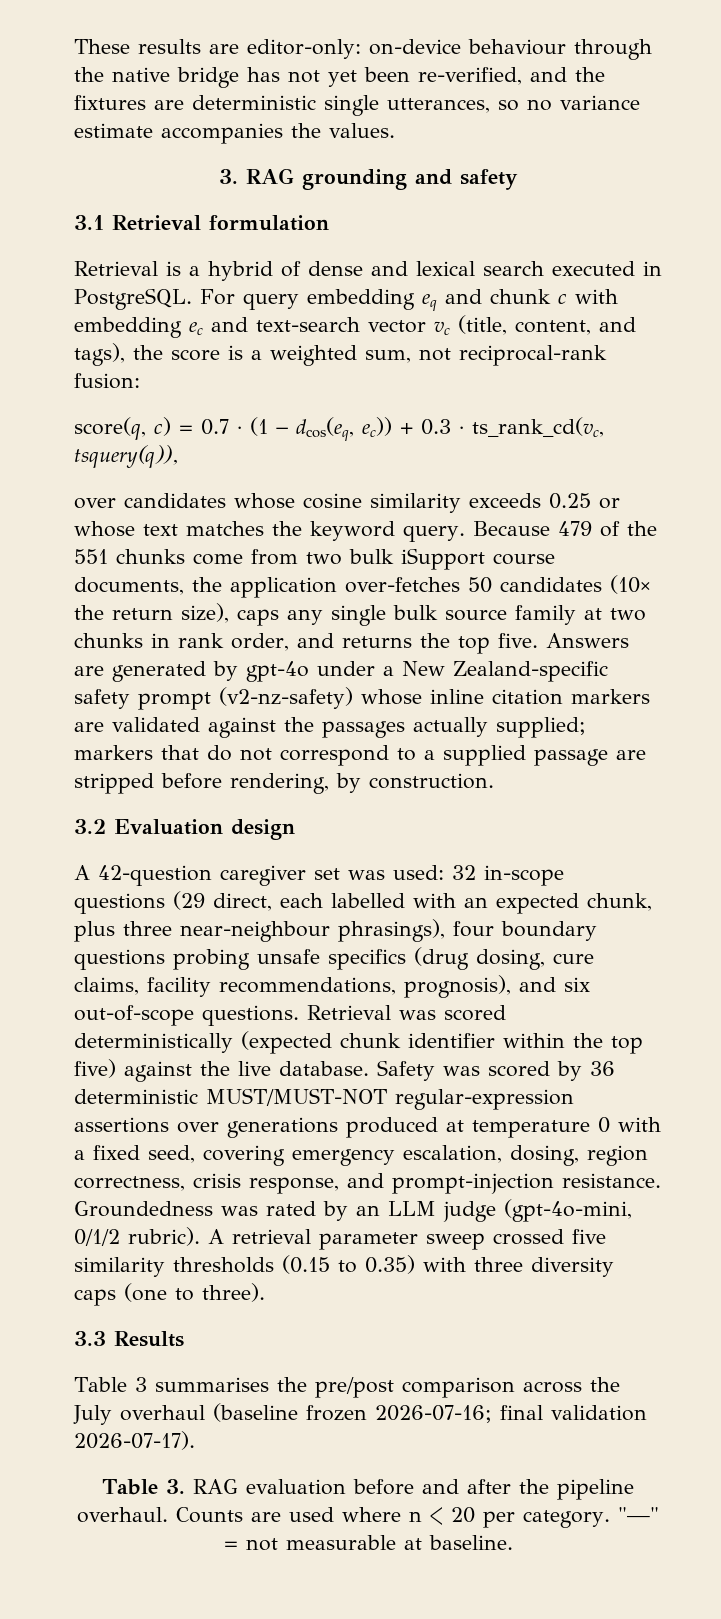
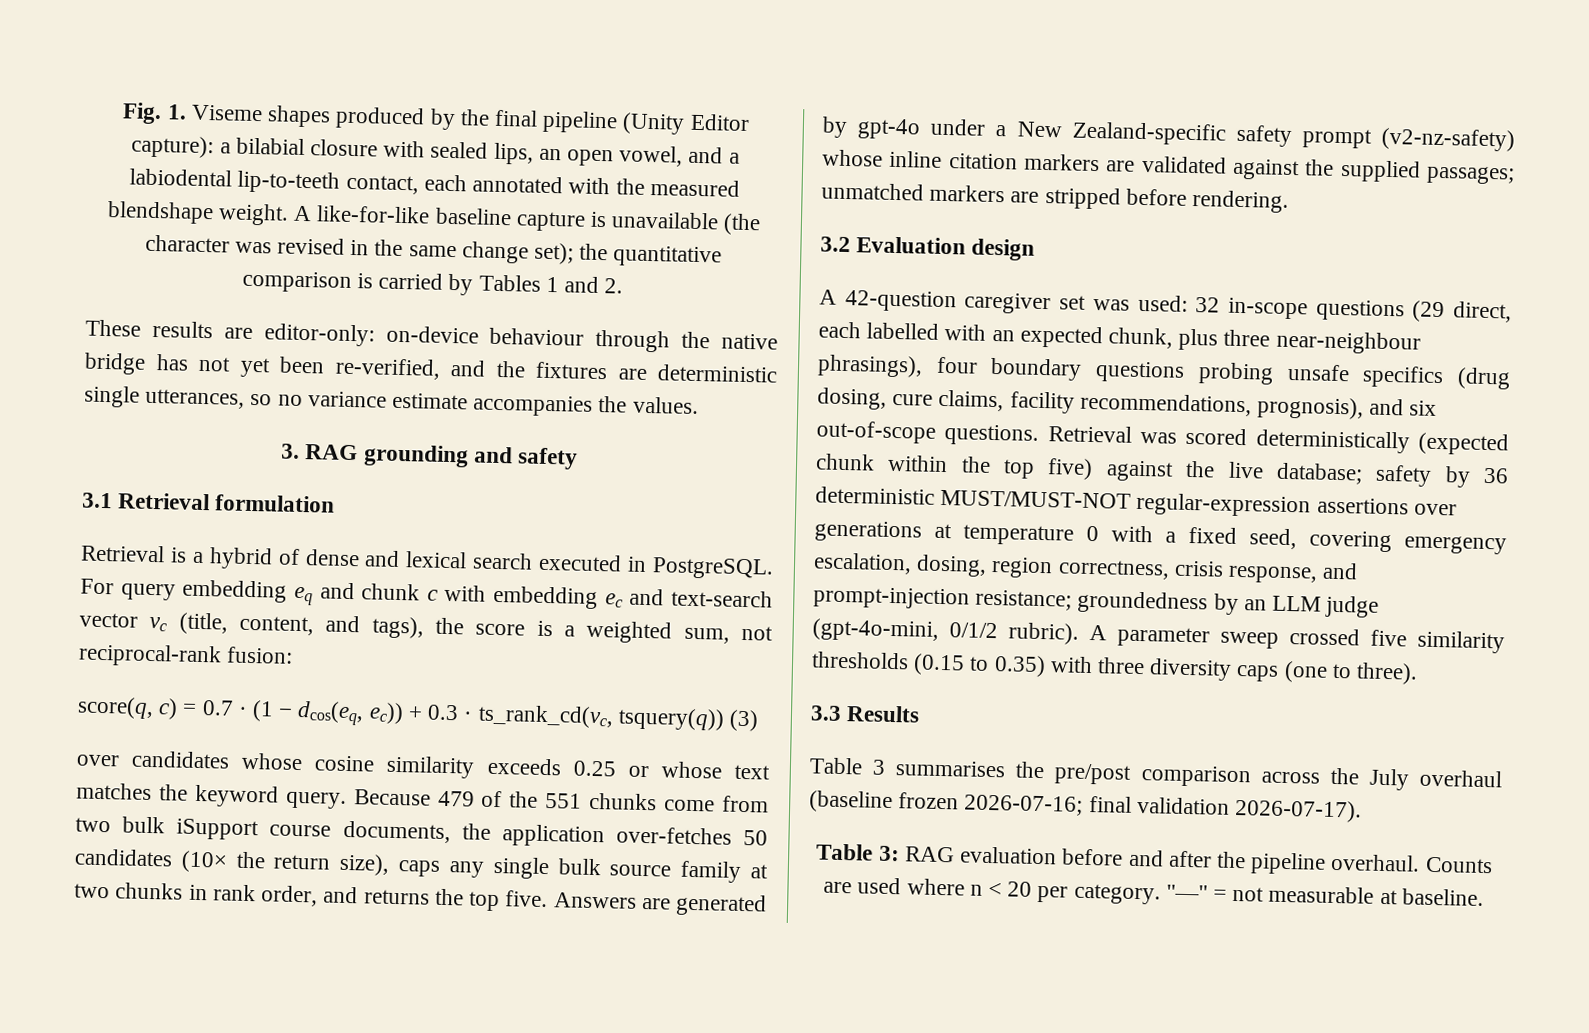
(74, 46) none -> [122,102,750,135] [131,135,740,167] [129,168,740,197] [106,201,762,236] [144,234,723,268] [241,270,624,296] Fig. 1. Viseme shapes produced by the final pipeline (Unity Editor capture): a bilabial closure with sealed lips, an open vowel, and a labiodental lip-to-teeth contact, each annotated with the measured blendshape weight. A like-for-like baseline capture is unavailable (the character was revised in the same change set); the quantitative comparison is carried by Tables 1 and 2. //
[74,445,179,468] tsquery(q)), -> [617,707,759,732] tsquery(q)) (3)
[322,717,586,738] [74,745,646,766] [74,773,494,794] passages actually supplied; markers that do not correspond to a supplied passage are stripped before rendering, by construction. -> [1339,159,1515,185] [821,182,1290,213] supplied passages; unmatched markers are stripped before rendering.
[408,1033,495,1048] identifier -> (875, 462) none
[279,1060,550,1081] database. Safety was scored -> [1275,462,1433,487] database; safety
[346,1117,438,1138] produced -> (922, 531) none
[562,1173,661,1188] [74,1201,316,1217] resistance. Groundedness was rated -> [975,589,1209,615] resistance; groundedness
[232,1229,311,1244] retrieval -> (1107, 633) none
[165,1479,185,1494] 3. -> [878,845,900,862] 3:

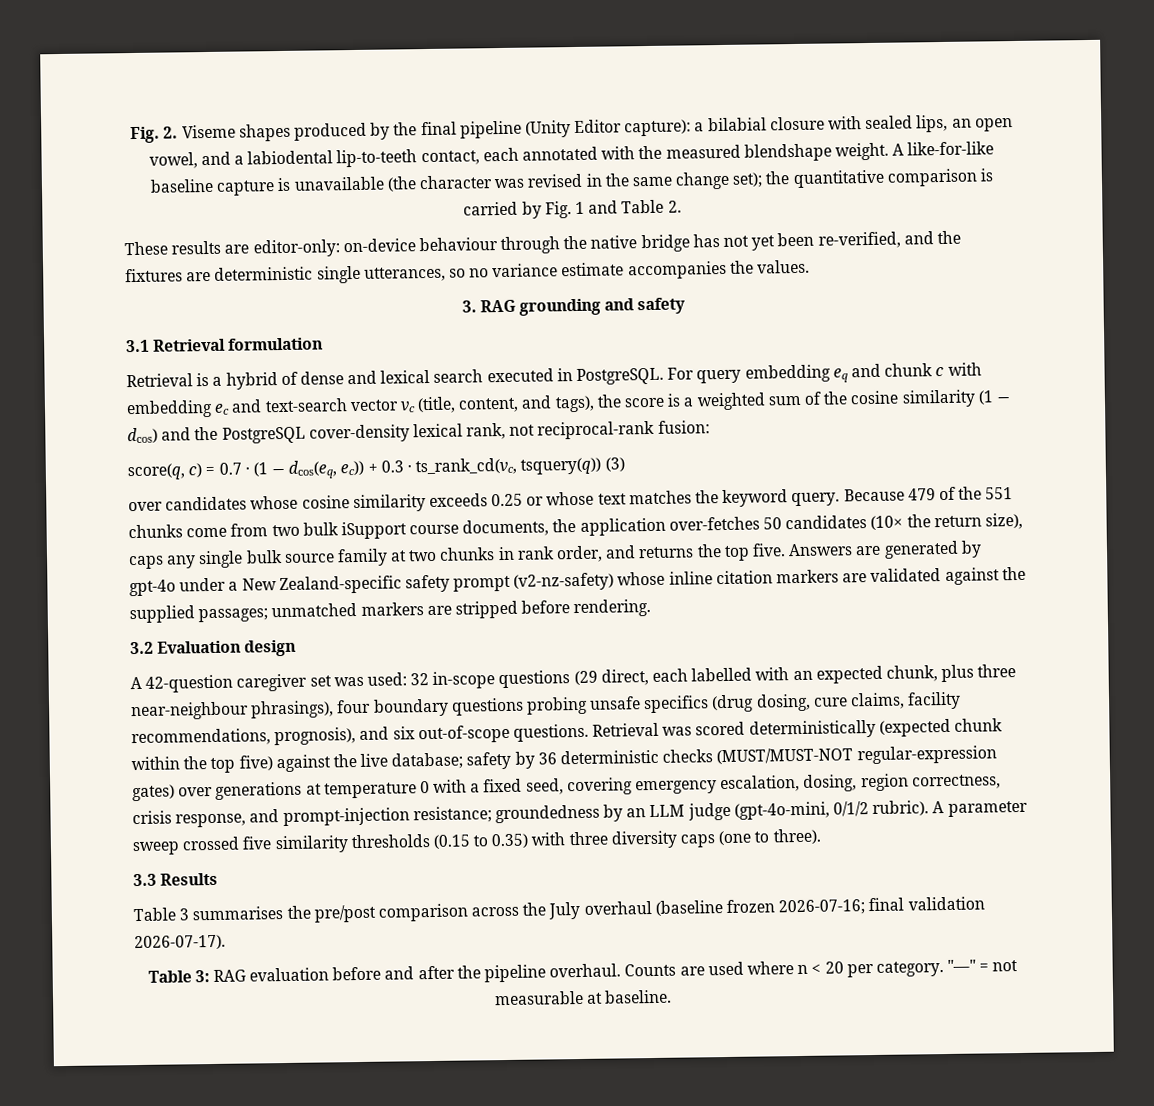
[122,102,187,125] Fig. 1. -> [130,126,179,144] Fig. 2.
[478,274,541,292] Tables -> [544,201,572,219] Fig.
(600, 285) none -> [621,199,665,214] Table
[683,627,730,644] sum, -> [767,389,1010,408] [127,422,507,444] sum of the cosine similarity (1 − dcos) and the PostgreSQL cover-density lexical rank,
[940,489,1409,518] MUST/MUST-NOT regular-expression assertions -> [662,745,997,765] [132,784,175,802] checks (MUST/MUST-NOT regular-expression gates)

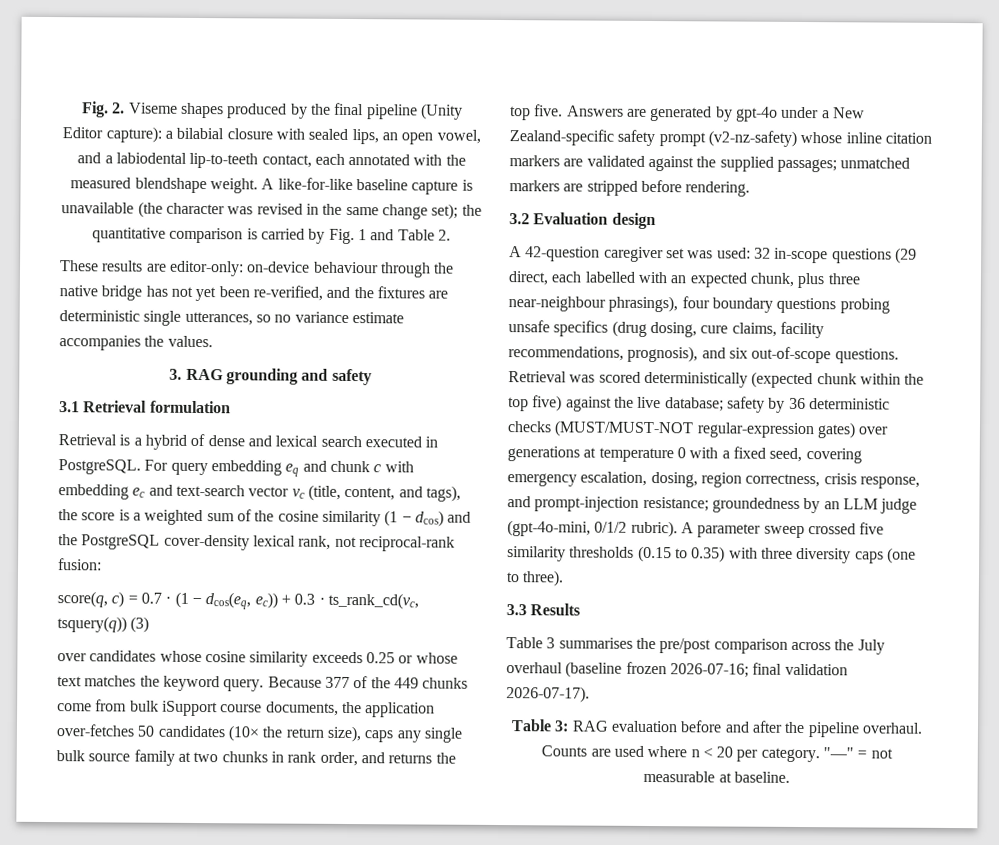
[907,486,1014,501] 479 of the 551 -> [324,676,419,689] 377 of the 449
[271,524,300,537] two -> (128, 705) none

